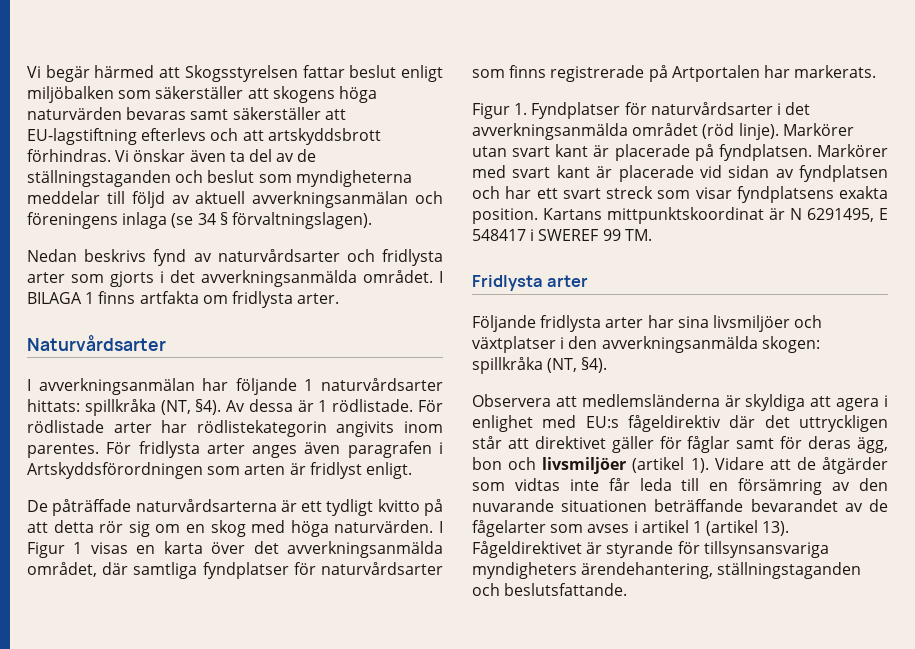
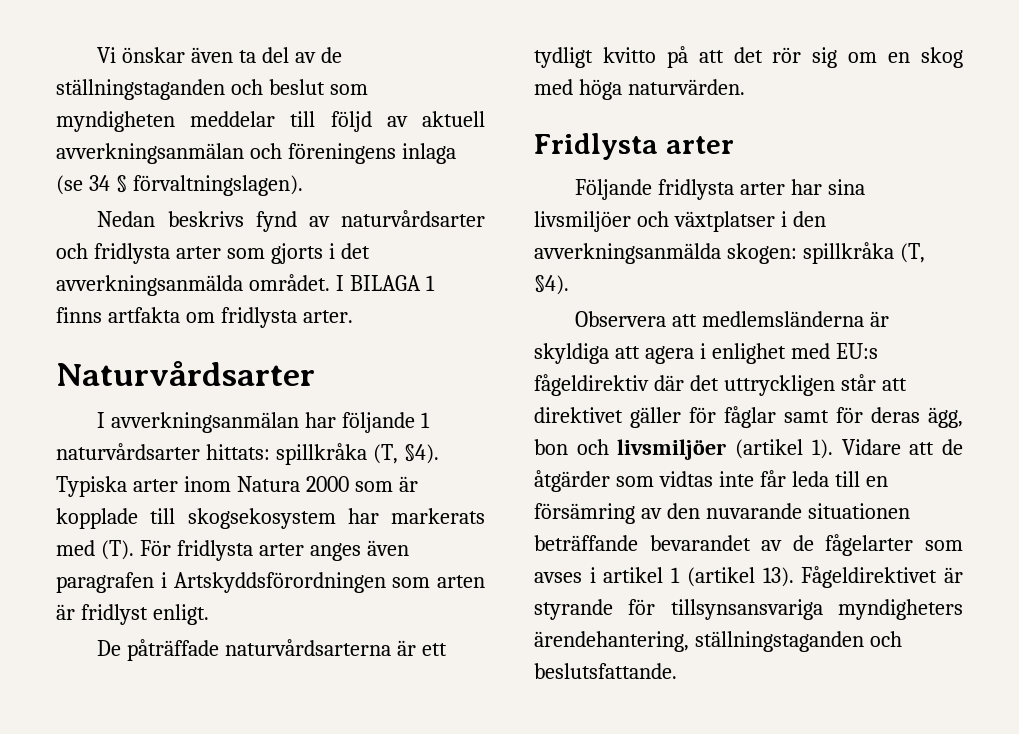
[27,65,444,82] [27,86,377,103] [27,107,346,120] [27,128,381,145] [27,149,130,162] Vi begär härmed att Skogsstyrelsen fattar beslut enligt miljöbalken som säkerställer att skogens höga naturvärden bevaras samt säkerställer att EU-lagstiftning efterlevs och att artskyddsbrott förhindras. Vi -> [97,47,117,63] Vi
[295,170,412,187] myndigheterna -> [56,111,175,132] myndigheten
[160,399,444,415] [27,420,443,437] [27,443,99,458] (NT, §4). Av dessa är 1 rödlistade. För rödlistade arter har rödlistekategorin angivits inom parentes. -> [372,444,439,464] [56,476,418,497] [56,508,485,529] [56,540,134,560] (T, §4). Typiska arter inom Natura 2000 som är kopplade till skogsekosystem har markerats med (T).
[53,520,94,533] detta -> [733,47,763,63] det
[439,521,443,533] [27,541,443,558] [27,562,443,579] [472,65,877,82] [472,102,811,119] [472,123,854,140] [472,144,888,161] [472,165,888,182] [472,186,888,203] [472,207,888,224] [472,229,652,241] I Figur 1 visas en karta över det avverkningsanmälda området, där samtliga fyndplatser för naturvårdsarter som finns registrerade på Artportalen har markerats. // Figur 1. Fyndplatser för naturvårdsarter i det avverkningsanmälda området (röd linje). Markörer utan svart kant är placerade på fyndplatsen. Markörer med svart kant är placerade vid sidan av fyndplatsen och har ett svart streck som visar fyndplatsens exakta position. Kartans mittpunktskoordinat är N 6291495, E 548417 i SWEREF 99 TM. -> (745, 87) none
[547,358,578,373] (NT, -> [899,243,925,263] (T,

